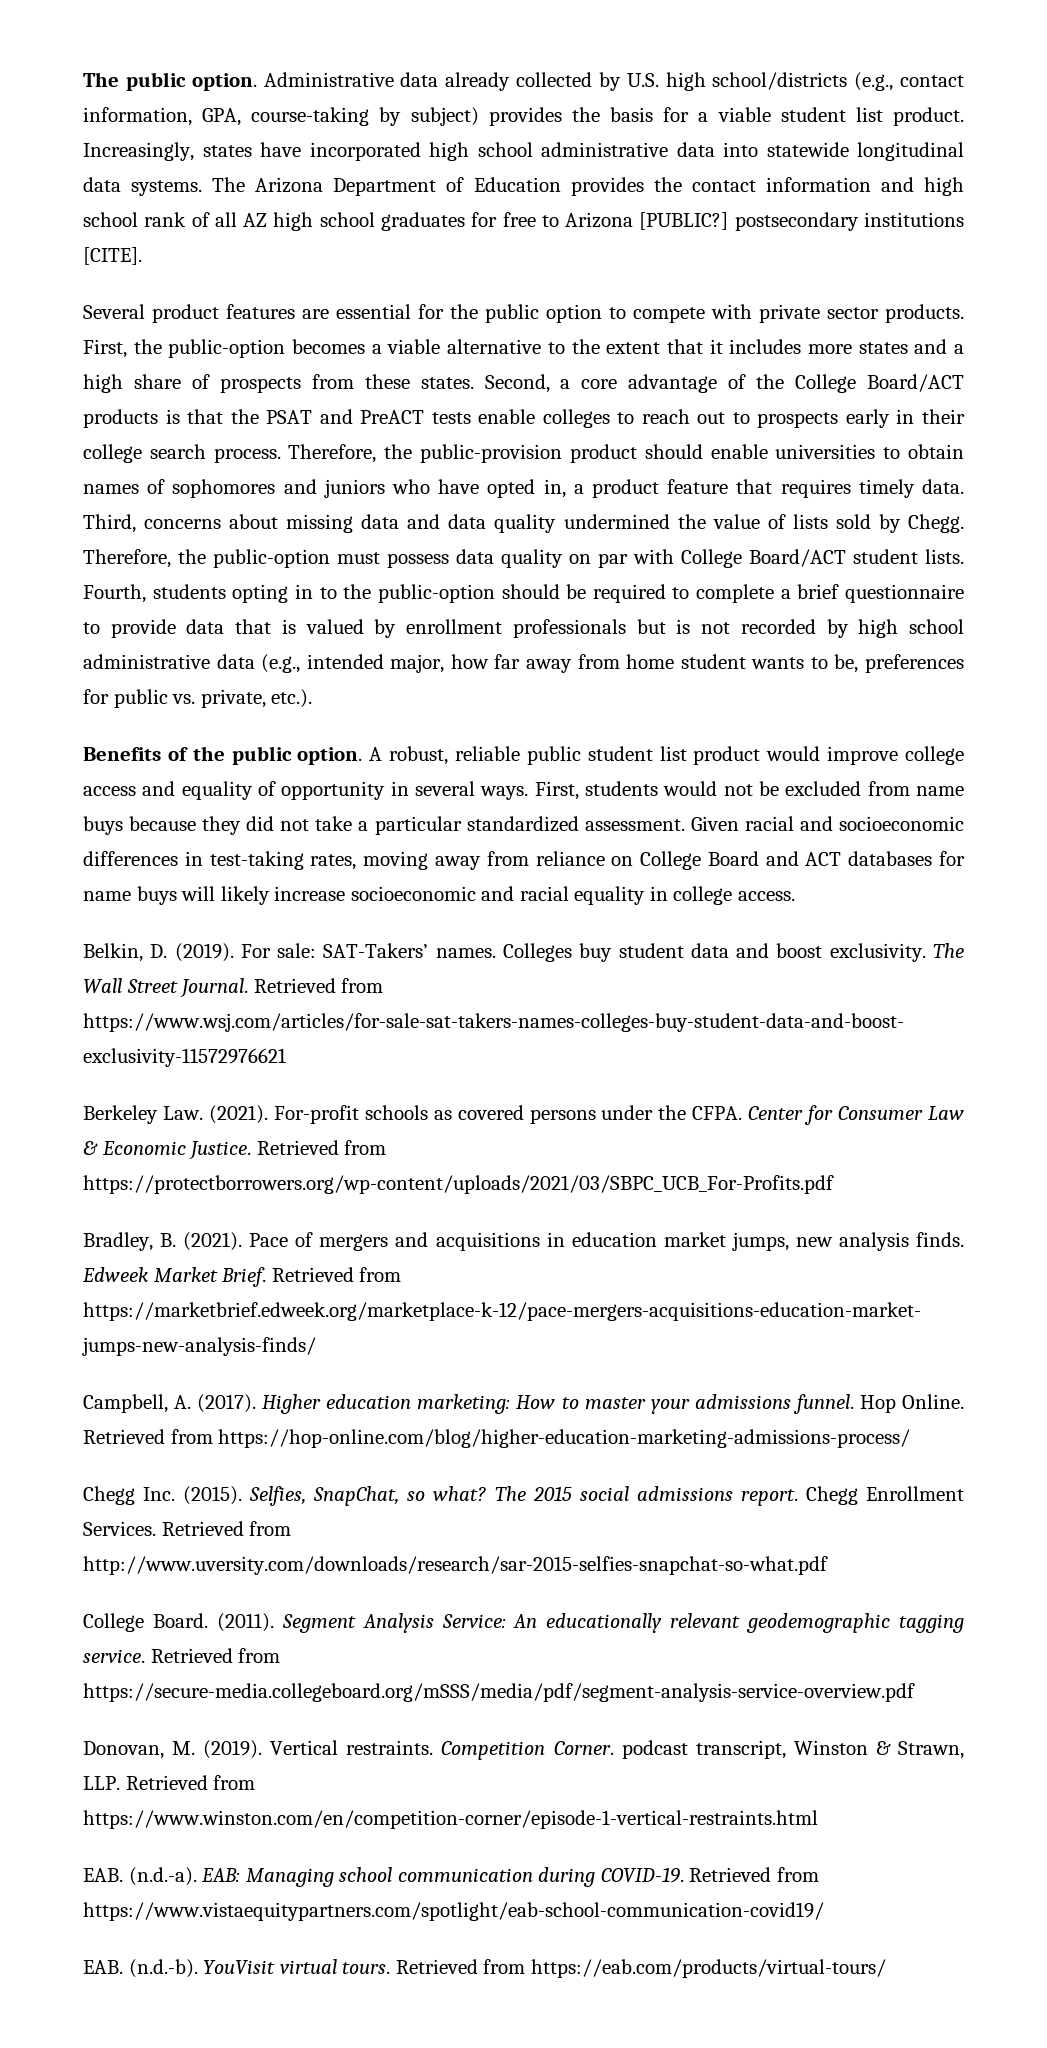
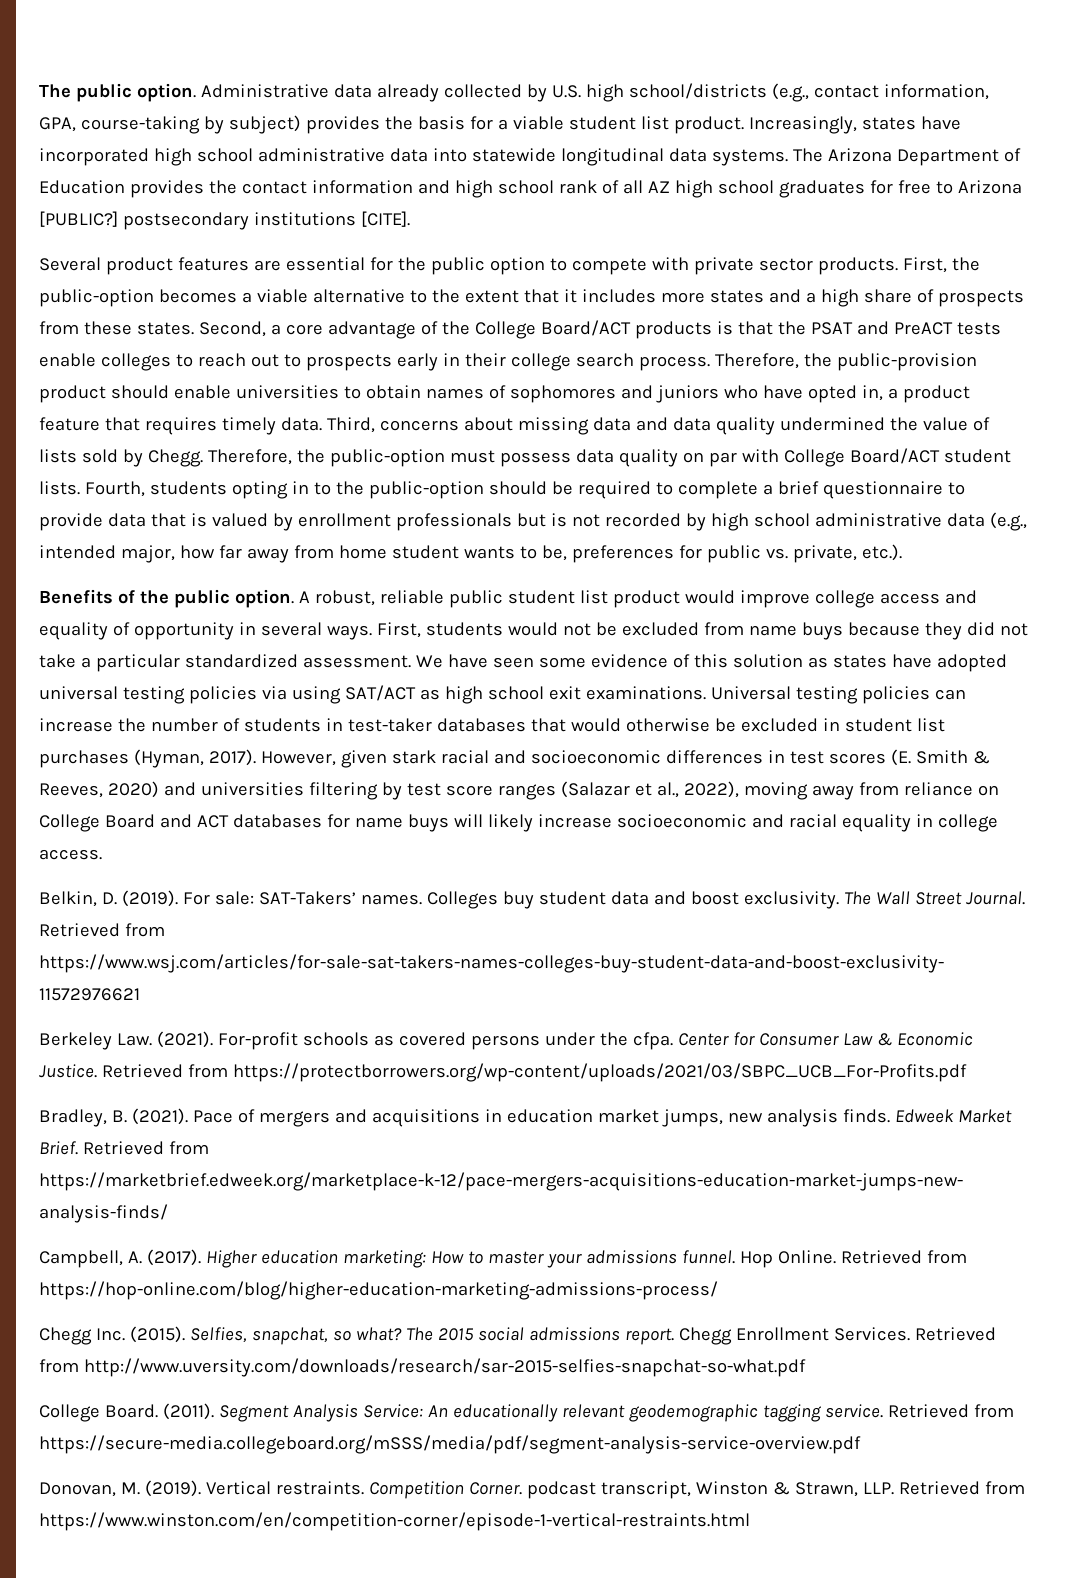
[690,816,739,831] Given -> [415,654,1007,672] [39,685,966,704] [39,718,945,732] [39,749,436,768] We have seen some evidence of this solution as states have adopted universal testing policies via using SAT/ACT as high school exit examinations. Universal testing policies can increase the number of students in test-taker databases that would otherwise be excluded in student list purchases (Hyman, 2017). However, given stark
[209,851,357,870] test-taking rates, -> [789,749,990,766] [39,781,739,800] test scores (E. Smith & Reeves, 2020) and universities filtering by test score ranges (Salazar et al., 2022),
[692,1106,743,1120] CFPA. -> [632,1032,673,1050] cfpa.
[313,1486,400,1506] SnapChat, -> [251,1327,328,1345] snapchat,
[83,1867,819,1887] [83,1902,824,1921] [83,1959,886,1978] // EAB. (n.d.-a). EAB: Managing school communication during COVID-19. Retrieved from https://www.vistaequitypartners.com/spotlight/eab-school-communication-covid19/ // EAB. (n.d.-b). YouVisit virtual tours. Retrieved from https://eab.com/products/virtual-tours/ -> (750, 1521) none

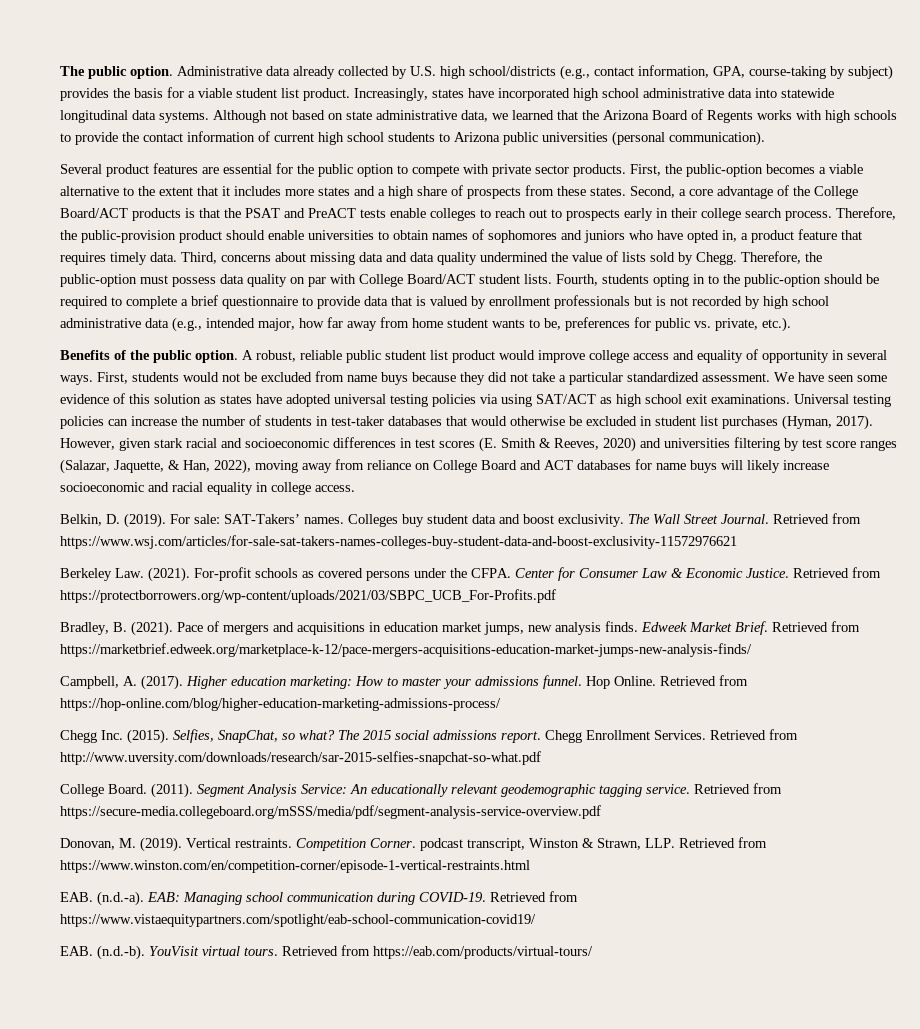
[792,148,1021,166] [39,180,1022,198] [39,211,410,230] The Arizona Department of Education provides the contact information and high school rank of all AZ high school graduates for free to Arizona [PUBLIC?] postsecondary institutions [CITE]. -> [213,109,897,123] [60,131,765,146] Although not based on state administrative data, we learned that the Arizona Board of Regents works with high schools to provide the contact information of current high school students to Arizona public universities (personal communication).
[560,781,679,798] (Salazar et al., -> [60,459,210,474] (Salazar, Jaquette, & Han,
[632,1032,673,1050] cfpa. -> [471,568,511,578] CFPA.
[251,1327,328,1345] snapchat, -> [218,730,278,743] SnapChat,
(750, 1521) none -> [60,891,578,906] [60,914,536,927] [60,945,593,960] // EAB. (n.d.-a). EAB: Managing school communication during COVID-19. Retrieved from https://www.vistaequitypartners.com/spotlight/eab-school-communication-covid19/ // EAB. (n.d.-b). YouVisit virtual tours. Retrieved from https://eab.com/products/virtual-tours/

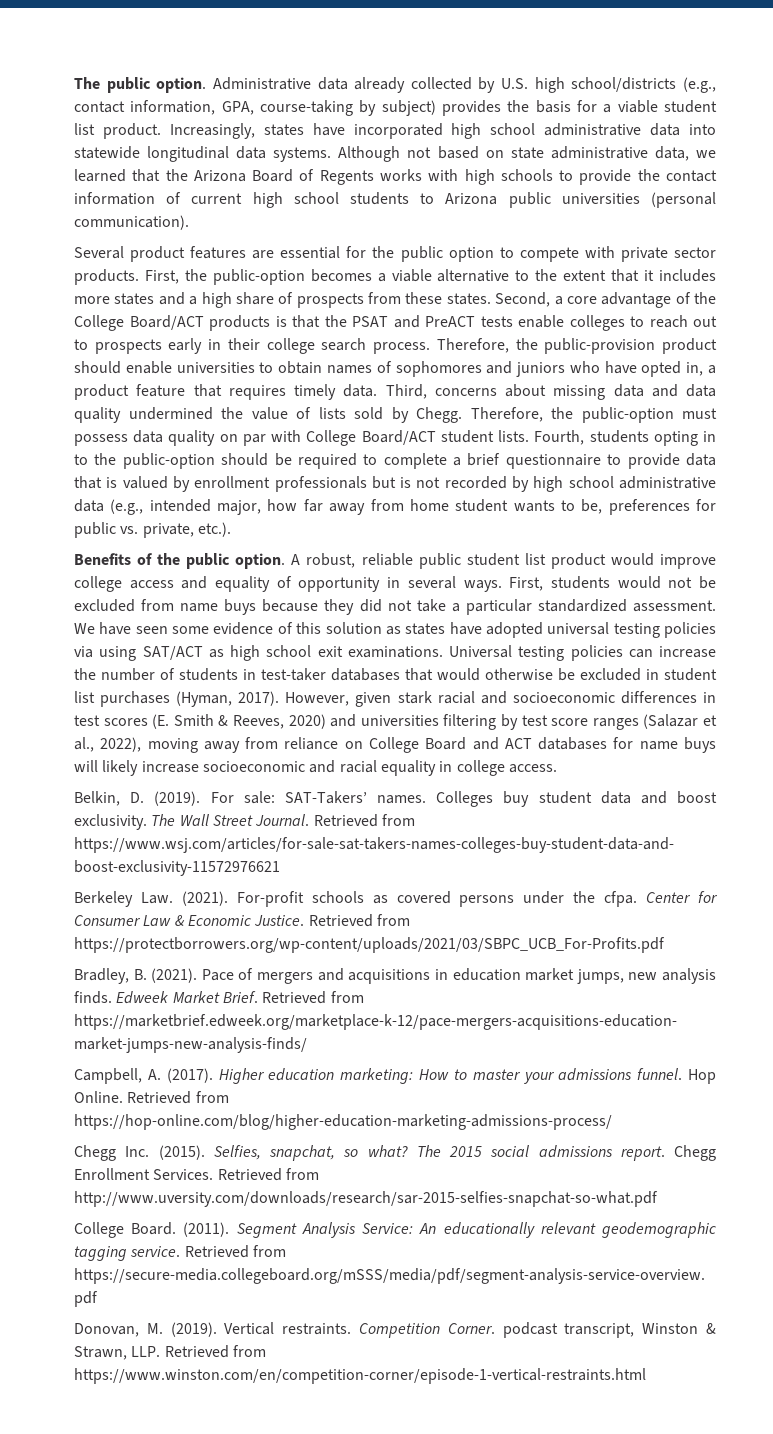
[60,459,210,474] (Salazar, Jaquette, & Han, -> [643,714,718,729] [74,737,94,752] (Salazar et al.,
[471,568,511,578] CFPA. -> [604,891,638,907] cfpa.
[218,730,278,743] SnapChat, -> [269,1145,335,1161] snapchat,
[60,891,578,906] [60,914,536,927] [60,945,593,960] // EAB. (n.d.-a). EAB: Managing school communication during COVID-19. Retrieved from https://www.vistaequitypartners.com/spotlight/eab-school-communication-covid19/ // EAB. (n.d.-b). YouVisit virtual tours. Retrieved from https://eab.com/products/virtual-tours/ -> (646, 1376) none

